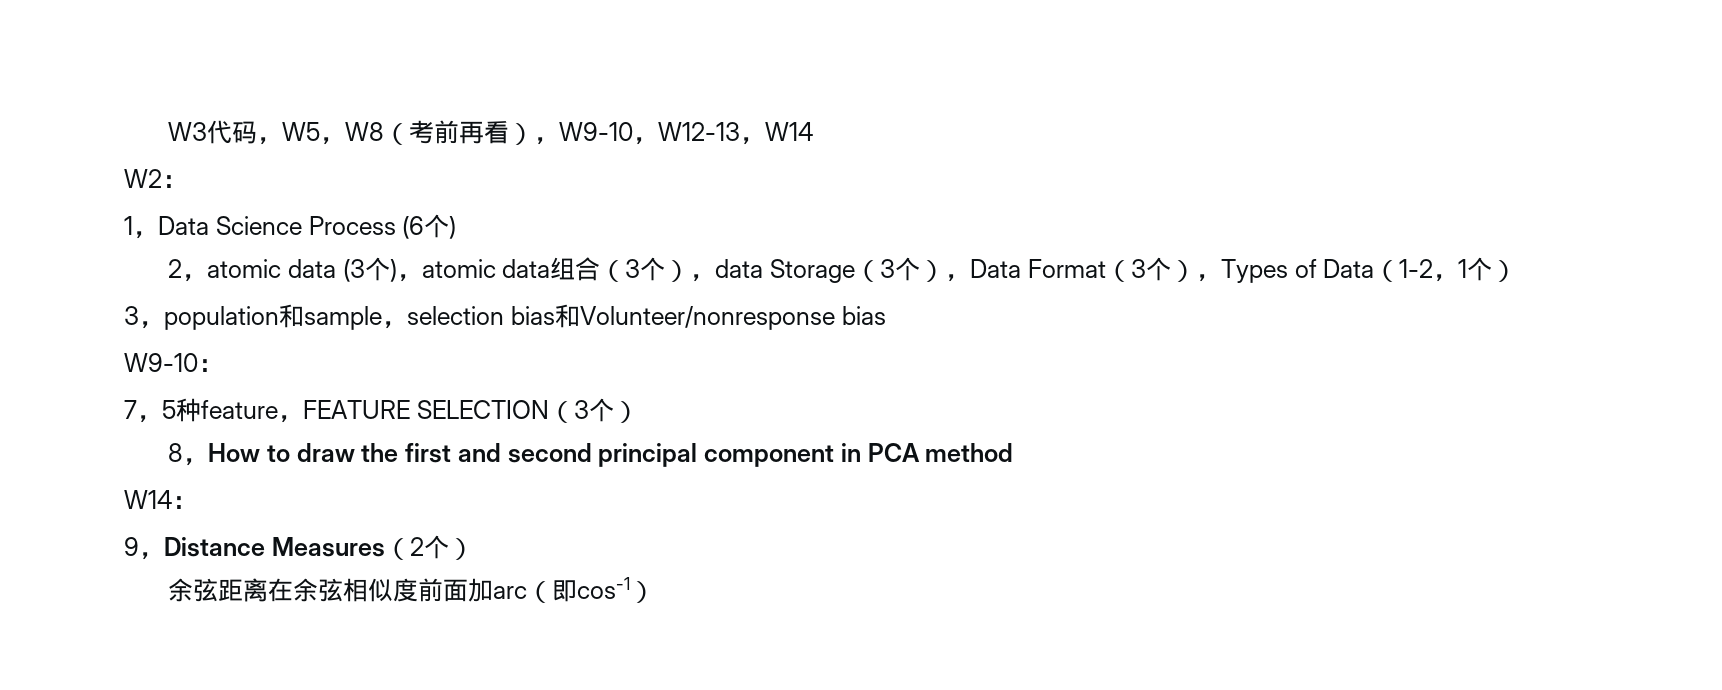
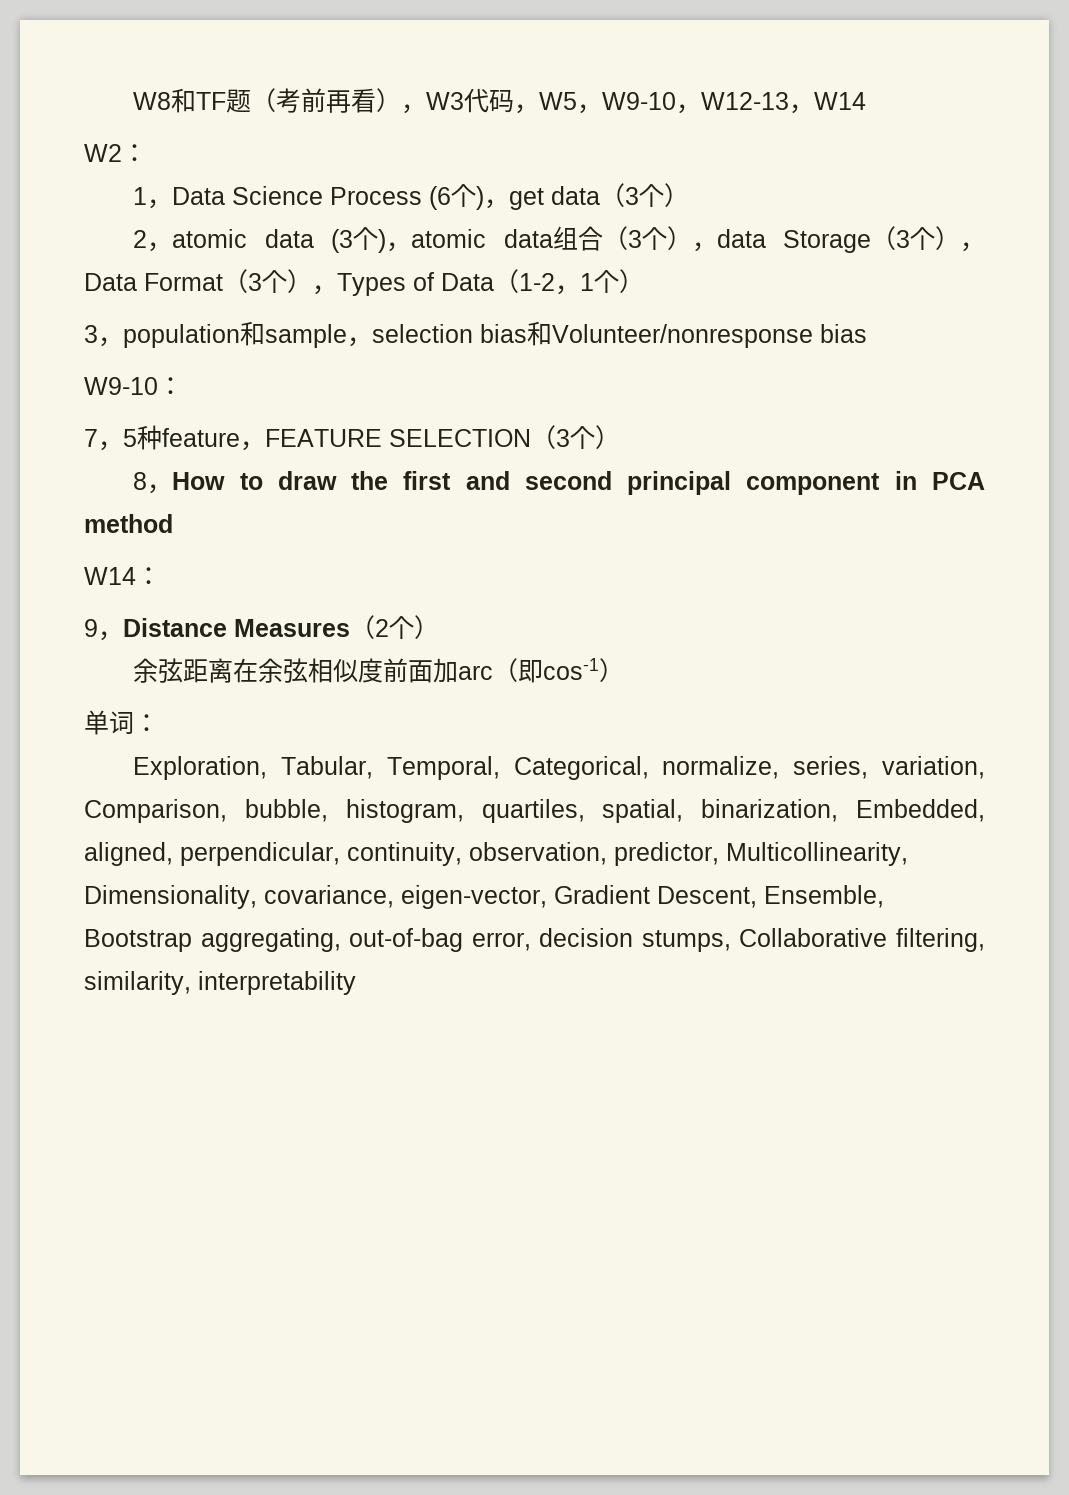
[168,120,535,145] W3代码，W5，W8（考前再看） -> [133,88,578,114] W8和TF题（考前再看），W3代码，W5
(457, 227) none -> [484,183,690,210] ，get data（3个）
(656, 592) none -> [84,710,159,735] [133,756,985,780] [84,799,986,823] [84,842,908,866] [84,885,884,909] [84,928,985,952] [84,971,356,995] // 单词： // Exploration, Tabular, Temporal, Categorical, normalize, series, variation, Comparison, bubble, histogram, quartiles, spatial, binarization, Embedded, aligned, perpendicular, continuity, observation, predictor, Multicollinearity, Dimensionality, covariance, eigen-vector, Gradient Descent, Ensemble, Bootstrap aggregating, out-of-bag error, decision stumps, Collaborative filtering, similarity, interpretability

